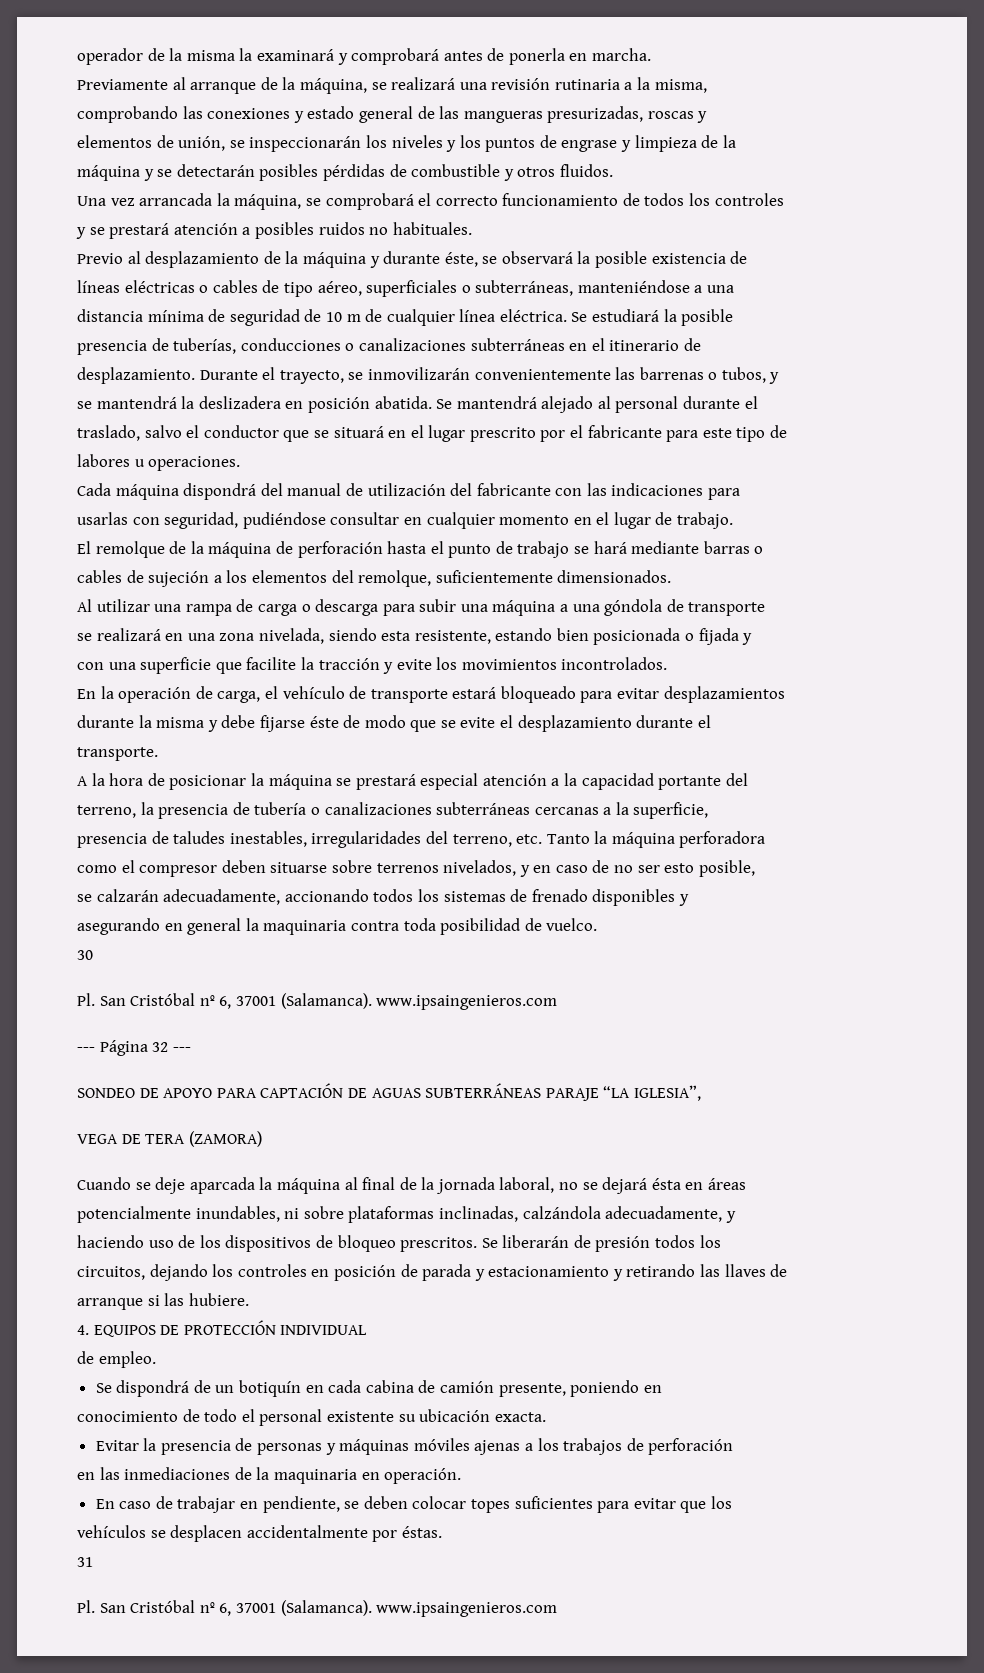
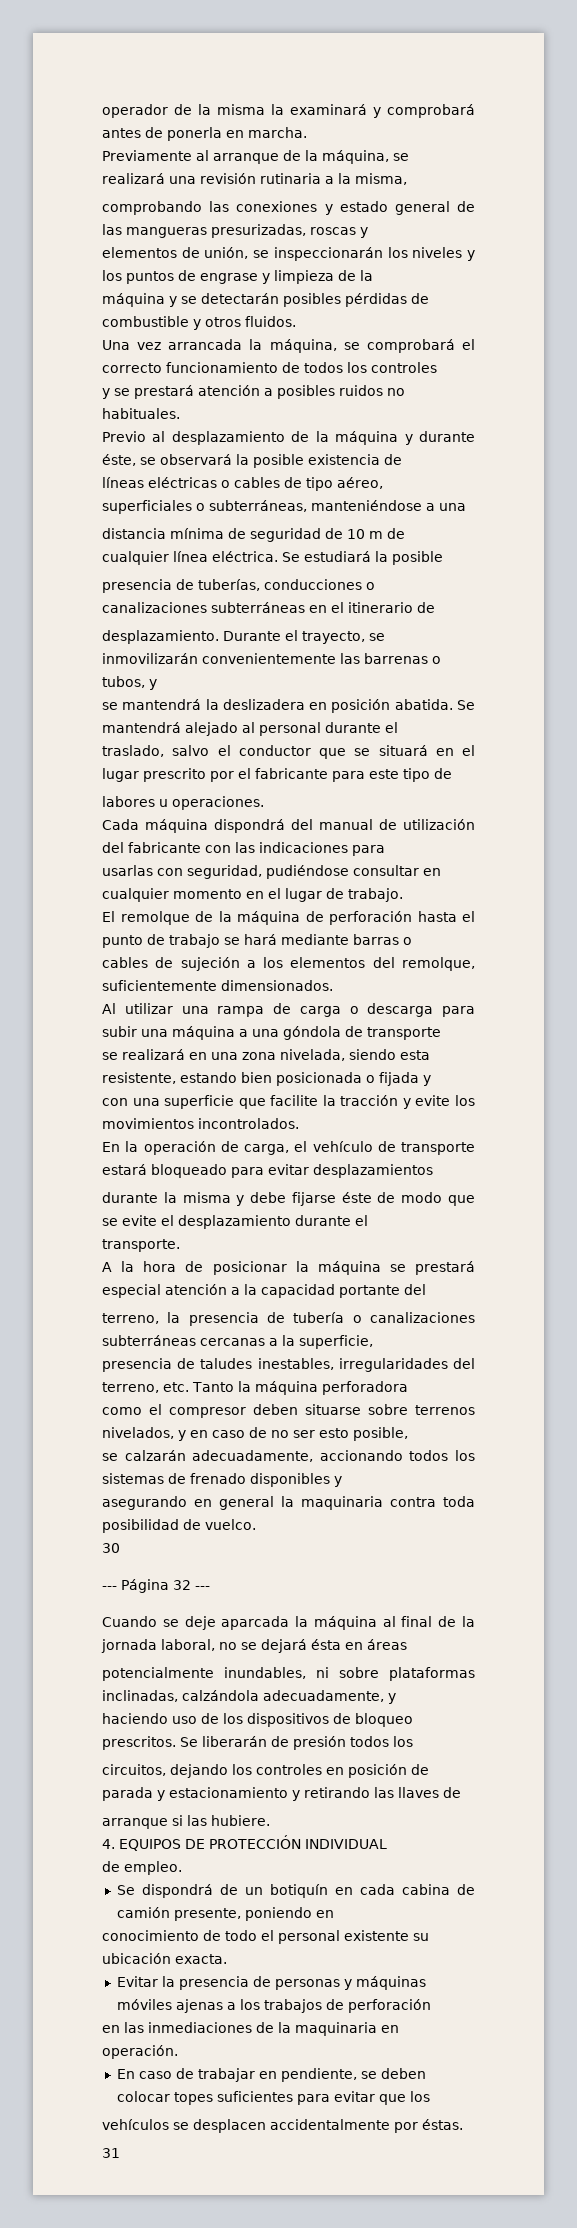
[77,993,558,1010] [77,1040,191,1056] [77,1083,701,1101] [77,1131,262,1147] Pl. San Cristóbal nº 6, 37001 (Salamanca). www.ipsaingenieros.com // --- Página 32 --- // SONDEO DE APOYO PARA CAPTACIÓN DE AGUAS SUBTERRÁNEAS PARAJE “LA IGLESIA”, // VEGA DE TERA (ZAMORA) -> [102,1579,210,1593] --- Página 32 ---
[77,1600,558,1617] // Pl. San Cristóbal nº 6, 37001 (Salamanca). www.ipsaingenieros.com -> (120, 2153) none

